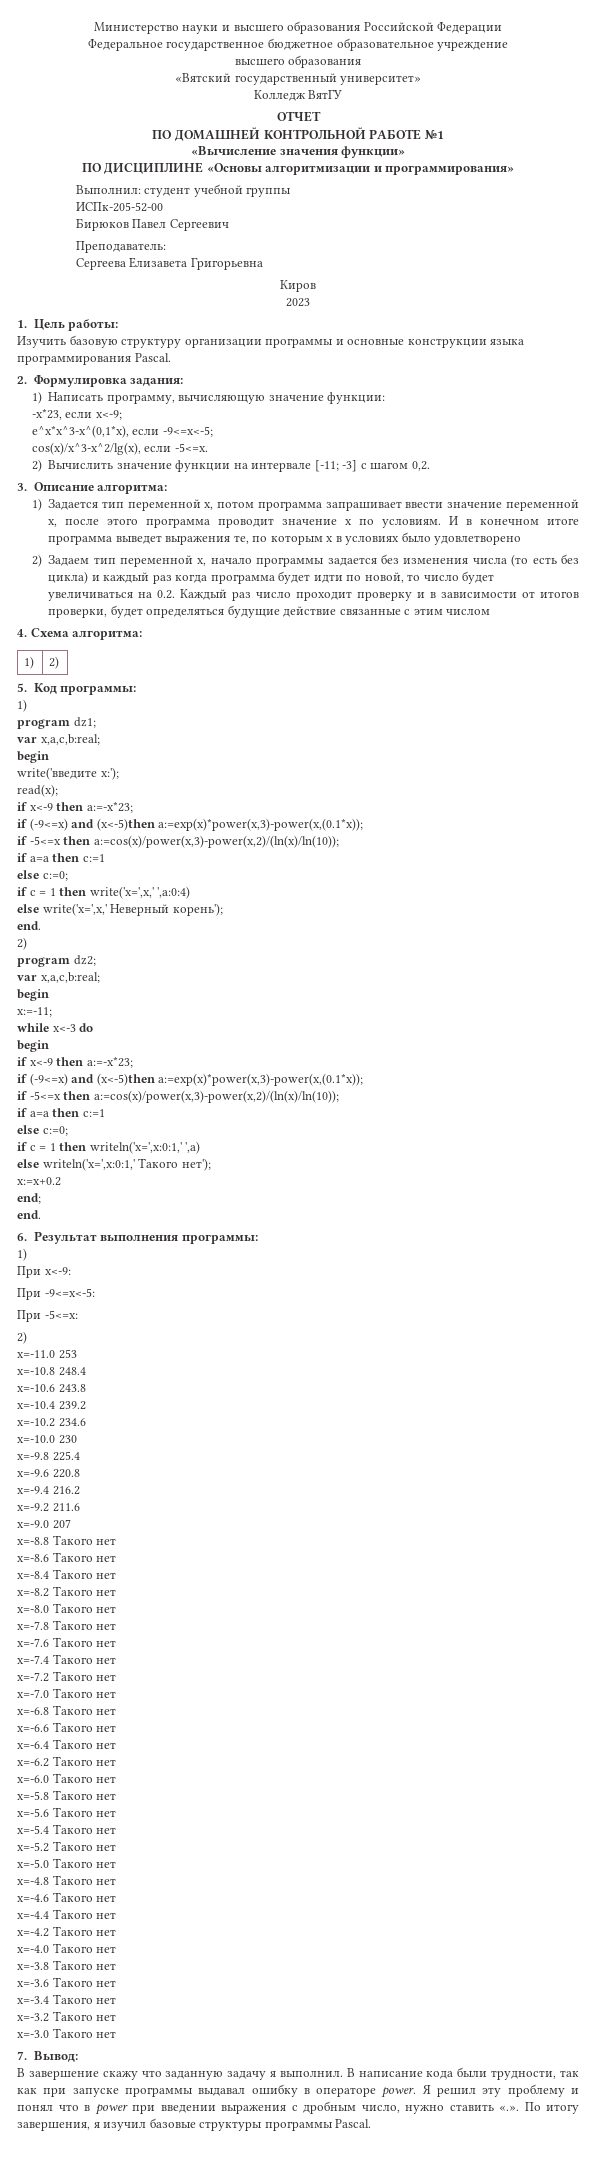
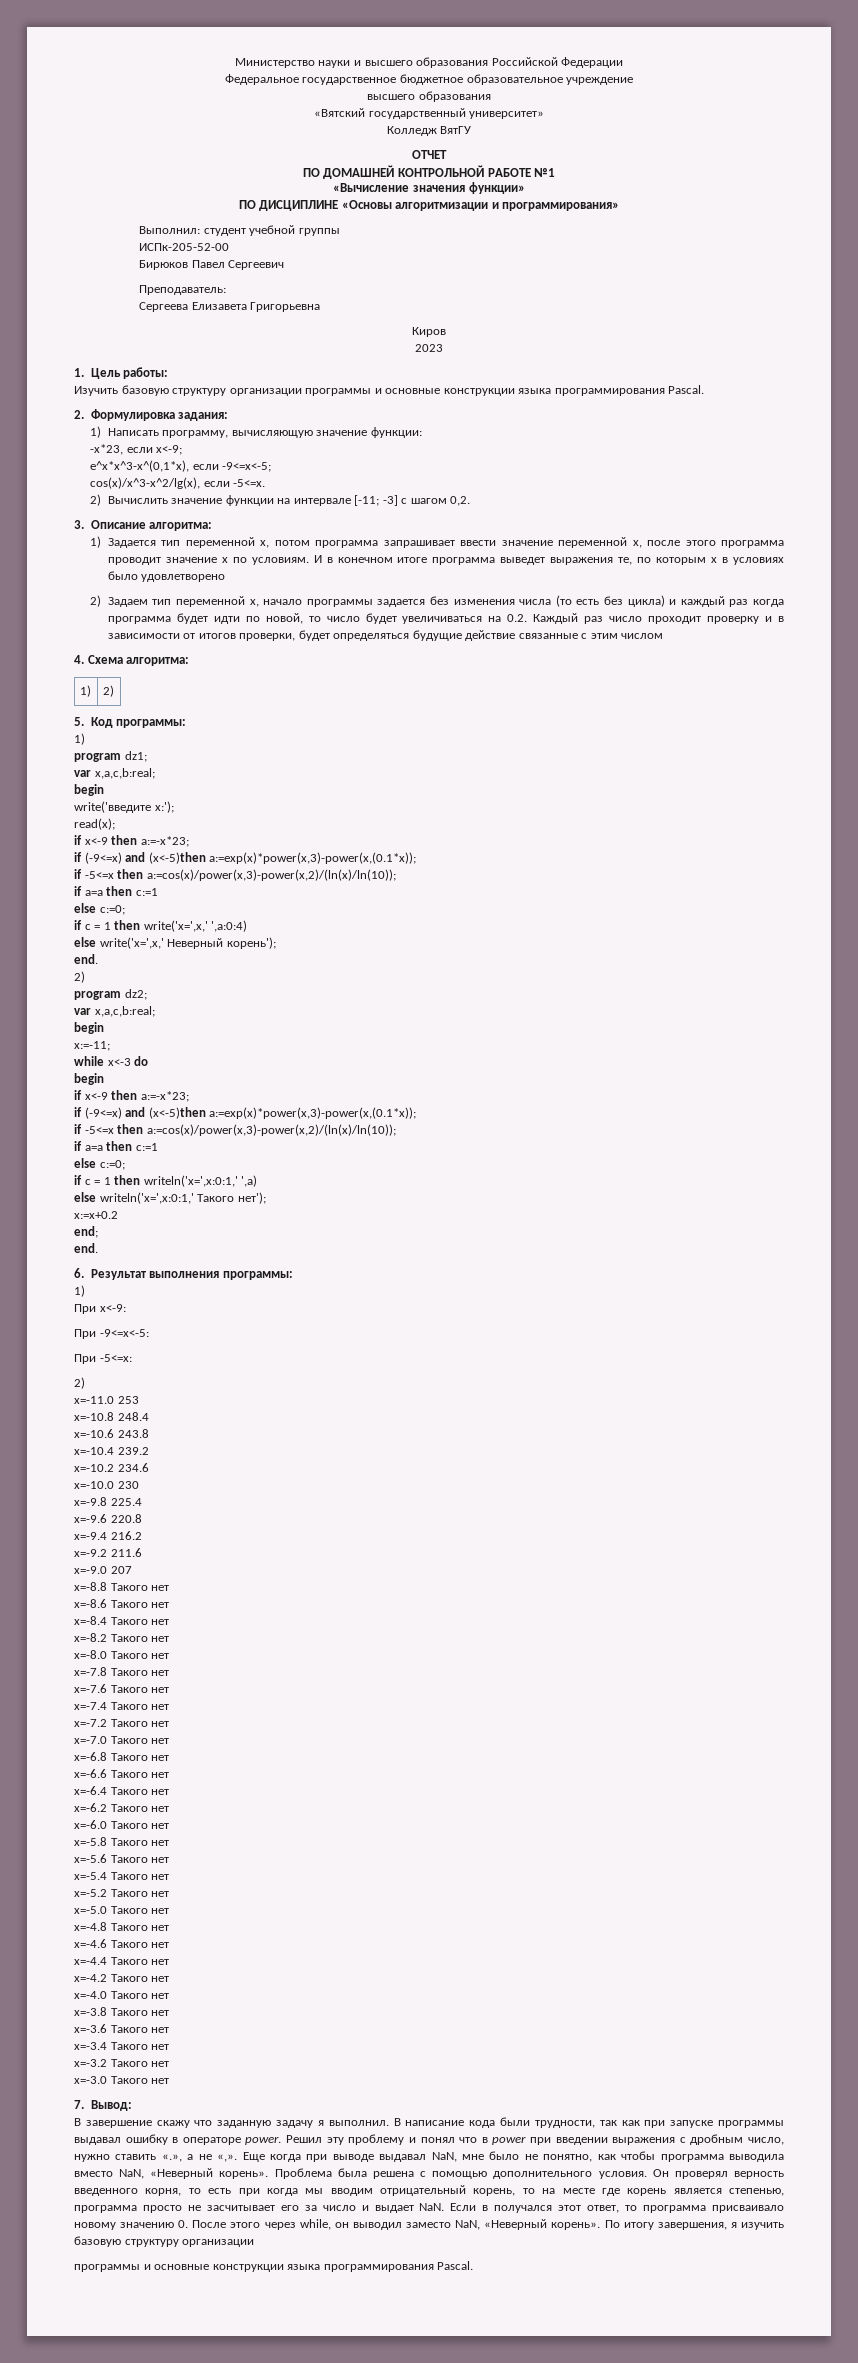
[422,2085,477,2097] Я решил -> [286,2135,323,2143] Решил
[499,2102,579,2114] [17,2118,333,2131] «.». По итогу завершения, я изучил базовые структуры программы -> [161,2151,785,2162] [74,2168,784,2179] [74,2185,784,2196] [74,2203,785,2213] [74,2219,785,2230] [74,2236,255,2247] [74,2264,434,2272] «.», а не «,». Еще когда при выводе выдавал NaN, мне было не понятно, как чтобы программа выводила вместо NaN, «Неверный корень». Проблема была решена с помощью дополнительного условия. Он проверял верность введенного корня, то есть при когда мы вводим отрицательный корень, то на месте где корень является степенью, программа просто не засчитывает его за число и выдает NaN. Если в получался этот ответ, то программа присваивало новому значению 0. После этого через while, он выводил заместо NaN, «Неверный корень». По итогу завершения, я изучить базовую структуру организации // программы и основные конструкции языка программирования

